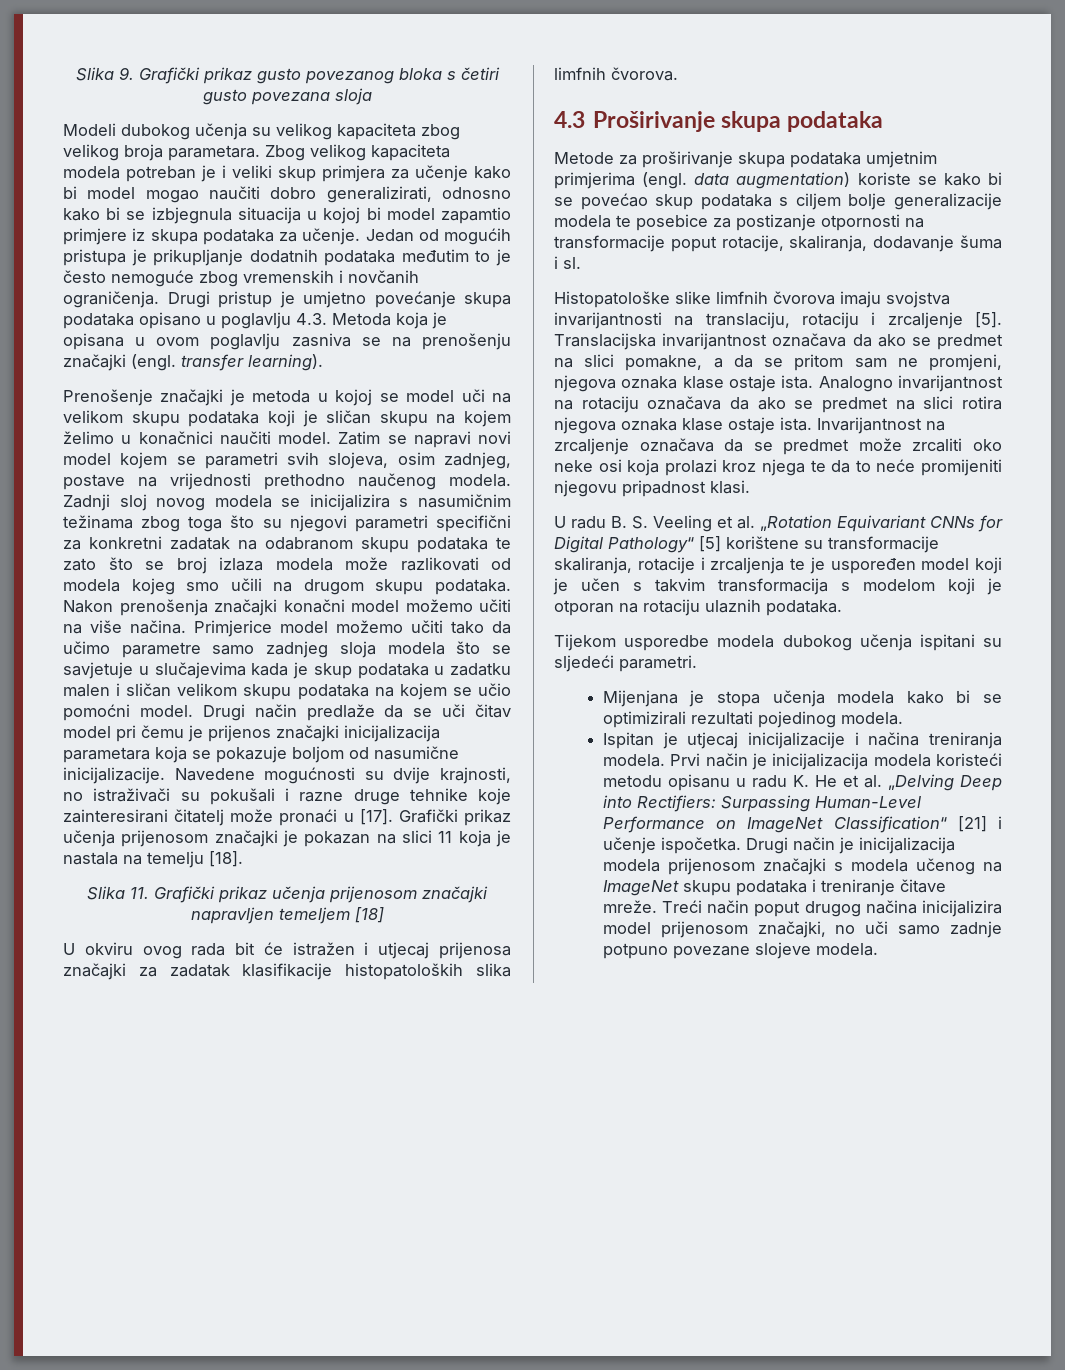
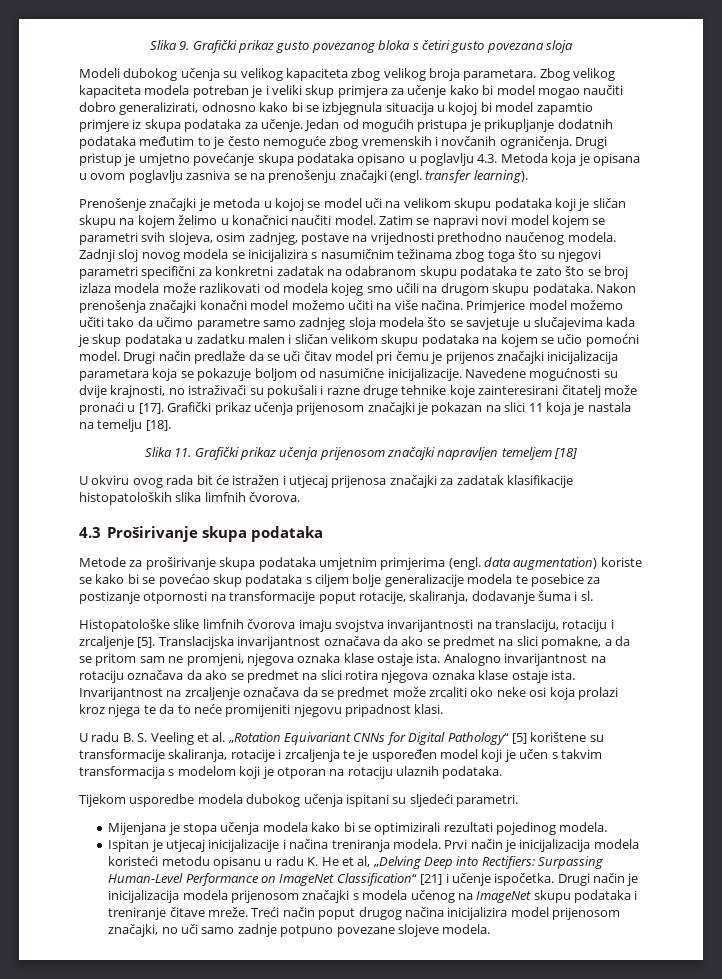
[863,775,882,788] al. -> [357,856,371,867] al,

